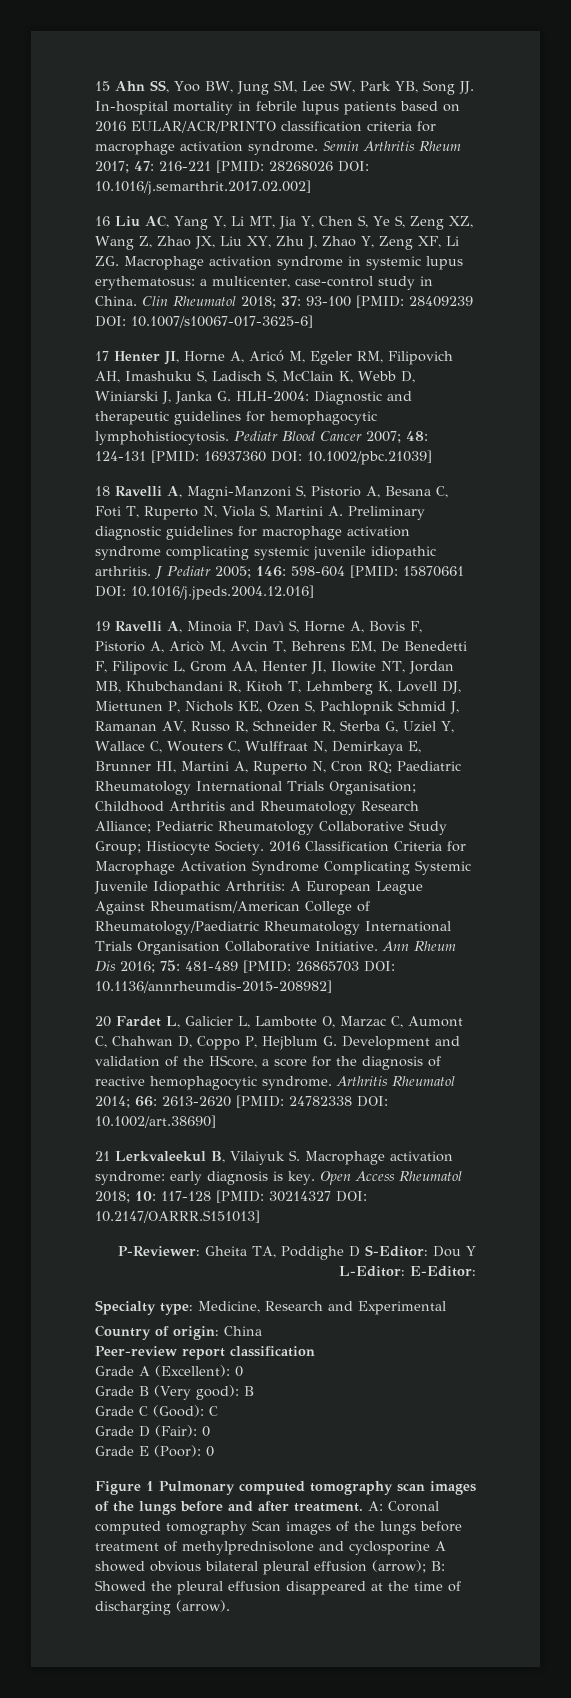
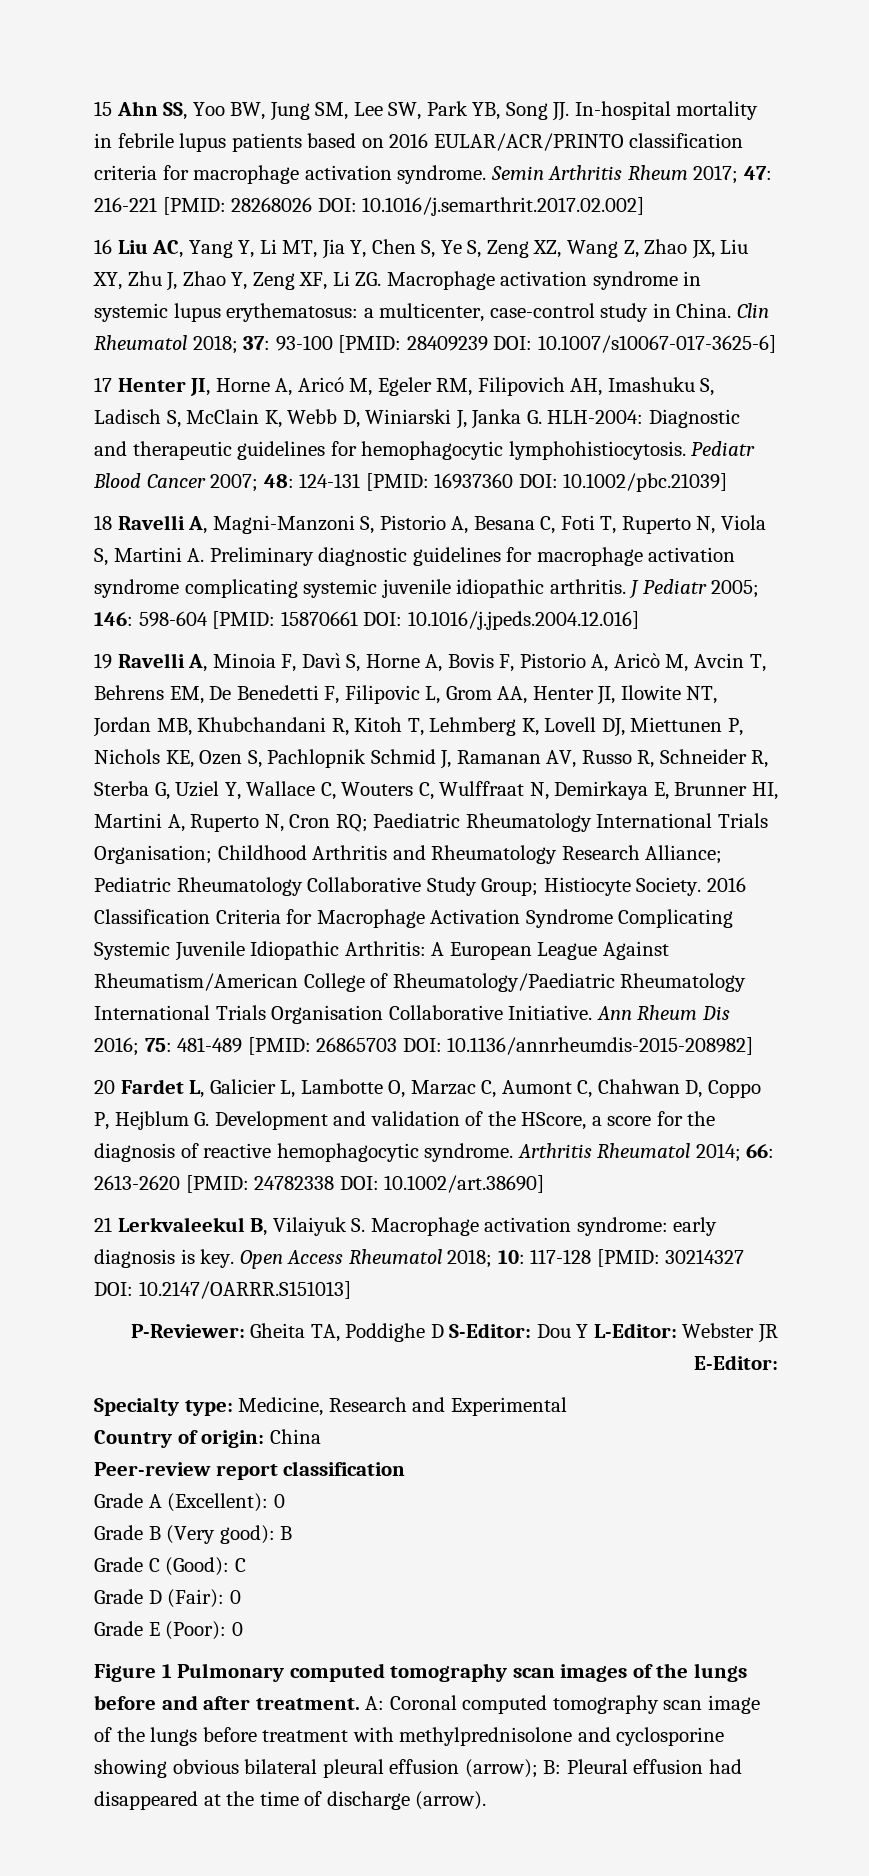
(405, 1271) none -> [682,1323,778,1343] Webster JR
[252,1520,331,1535] Scan images -> [663,1695,760,1714] scan image
[164,1541,177,1552] of -> [352,1727,394,1742] with
[435,1541,446,1551] [95,1561,145,1572] A showed -> [94,1759,167,1778] showing
[95,1580,281,1595] Showed the pleural effusion -> [566,1759,742,1774] Pleural effusion had
[95,1601,171,1615] discharging -> [326,1791,410,1810] discharge

